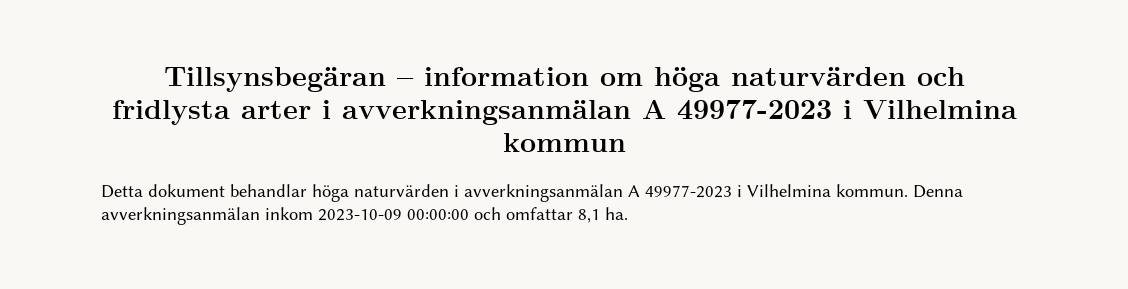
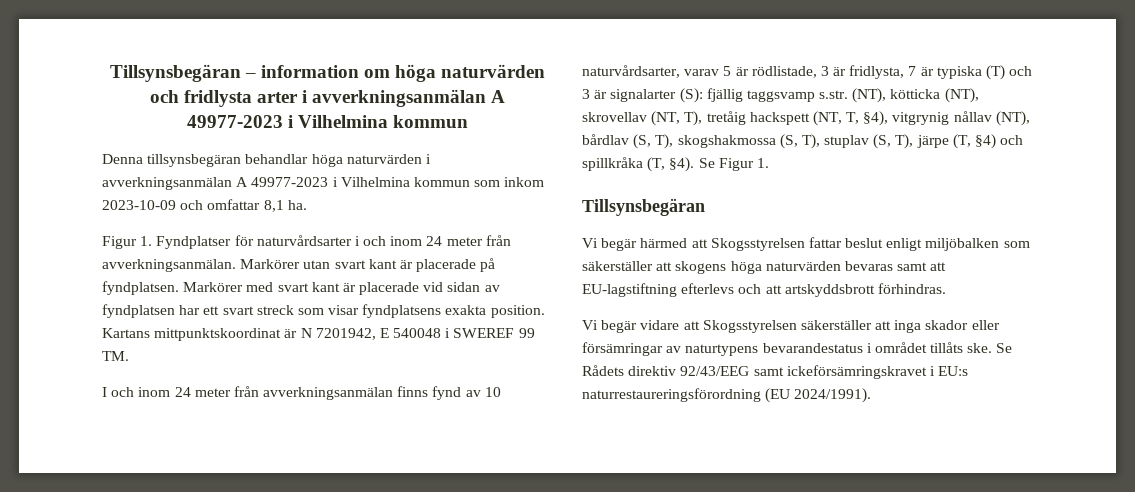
[101,184,225,198] Detta dokument -> [102,154,242,167] Denna tillsynsbegäran
[836,184,963,198] [101,207,260,225] kommun. Denna avverkningsanmälan -> [413,177,501,187] kommun som
[407,209,469,220] 00:00:00 -> (176, 205) none
(628, 213) none -> [102,235,511,249] [102,258,496,272] [102,281,500,295] [102,304,545,318] [102,328,535,341] [102,351,129,361] [102,386,501,400] [582,65,1033,80] [582,88,979,103] [582,111,1030,126] [582,134,1024,149] [582,157,769,172] [582,198,705,216] [582,237,1030,251] [582,261,947,274] [582,283,946,297] [582,320,1000,333] [582,342,1013,356] [582,365,969,379] [582,388,872,403] // Figur 1. Fyndplatser för naturvårdsarter i och inom 24 meter från avverkningsanmälan. Markörer utan svart kant är placerade på fyndplatsen. Markörer med svart kant är placerade vid sidan av fyndplatsen har ett svart streck som visar fyndplatsens exakta position. Kartans mittpunktskoordinat är N 7201942, E 540048 i SWEREF 99 TM. // I och inom 24 meter från avverkningsanmälan finns fynd av 10 naturvårdsarter, varav 5 är rödlistade, 3 är fridlysta, 7 är typiska (T) och 3 är signalarter (S): fjällig taggsvamp s.str. (NT), kötticka (NT), skrovellav (NT, T), tretåig hackspett (NT, T, §4), vitgrynig nållav (NT), bårdlav (S, T), skogshakmossa (S, T), stuplav (S, T), järpe (T, §4) och spillkråka (T, §4). Se Figur 1. // Tillsynsbegäran // Vi begär härmed att Skogsstyrelsen fattar beslut enligt miljöbalken som säkerställer att skogens höga naturvärden bevaras samt att EU-lagstiftning efterlevs och att artskyddsbrott förhindras. // Vi begär vidare att Skogsstyrelsen säkerställer att inga skador eller försämringar av naturtypens bevarandestatus i området tillåts ske. Se Rådets direktiv 92/43/EEG samt ickeförsämringskravet i EU:s naturrestaureringsförordning (EU 2024/1991).

